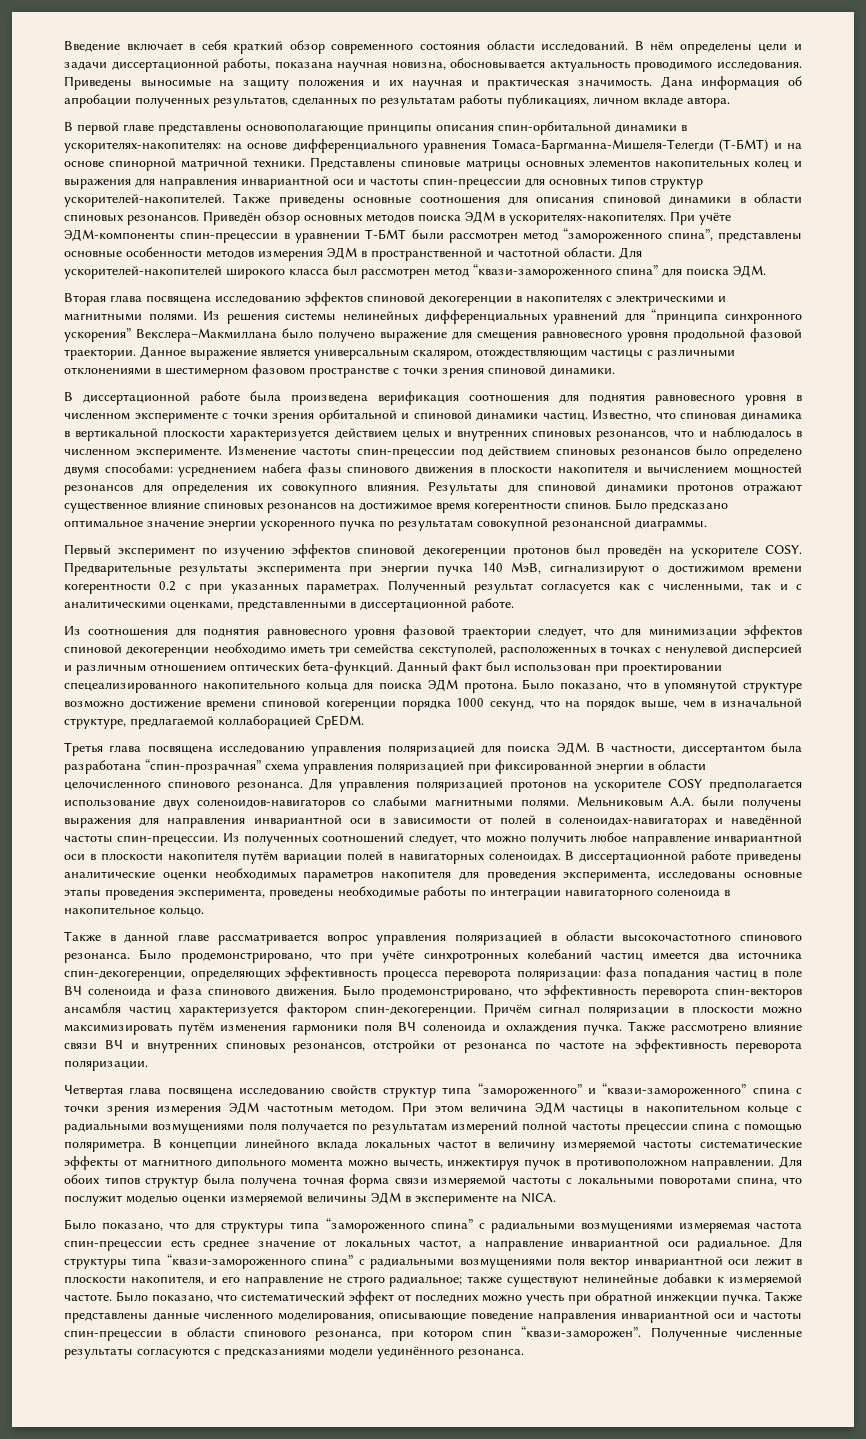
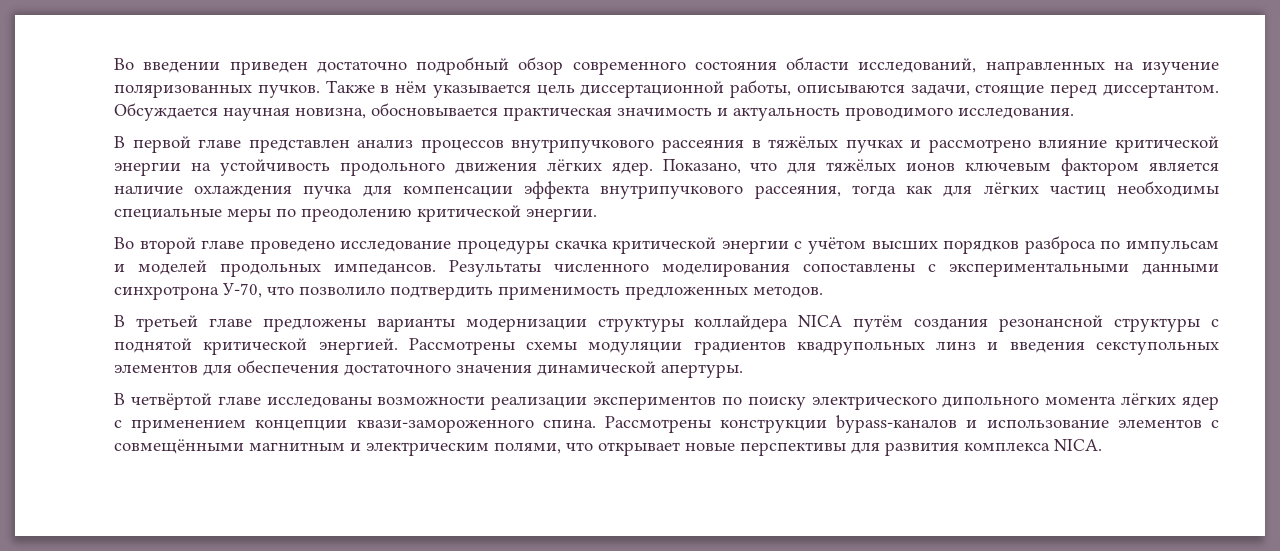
[64,40,802,54] [64,58,802,72] [64,76,802,90] [64,94,730,108] [64,121,687,135] [64,139,802,153] [64,157,802,171] [64,176,703,189] [64,193,802,207] [64,211,731,225] [64,228,802,243] [64,247,642,261] [64,264,766,279] [64,292,726,306] [64,309,803,324] [64,328,802,342] [64,346,735,360] [64,364,615,378] [64,391,802,405] [64,409,803,423] [64,427,802,441] [64,445,802,459] [64,463,802,477] [64,482,803,495] [64,499,728,513] [64,518,707,531] [64,544,803,558] [64,562,802,576] [64,580,803,594] [64,598,514,612] [64,625,802,639] [64,643,802,657] [64,661,722,675] [64,679,802,693] [64,698,802,711] [64,715,364,729] [64,742,803,756] [64,759,706,774] [64,778,802,792] [64,796,802,810] [64,815,802,828] [64,832,803,846] [64,850,802,864] [64,868,802,882] [64,886,730,900] [64,907,204,916] [64,931,803,945] [64,949,802,963] [64,967,803,981] [64,985,802,999] [64,1003,803,1017] [64,1021,802,1035] [64,1039,802,1053] [64,1060,148,1071] [64,1083,803,1098] [64,1102,802,1116] [64,1121,802,1134] [64,1139,802,1152] [64,1156,802,1170] [64,1174,802,1188] [64,1192,556,1206] [64,1218,802,1233] [64,1237,802,1251] [64,1254,802,1269] [64,1273,802,1287] [64,1291,802,1305] [64,1310,802,1323] [64,1326,802,1341] [64,1346,524,1359] Введение включает в себя краткий обзор современного состояния области исследований. В нём определены цели и задачи диссертационной работы, показана научная новизна, обосновывается актуальность проводимого исследования. Приведены выносимые на защиту положения и их научная и практическая значимость. Дана информация об апробации полученных результатов, сделанных по результатам работы публикациях, личном вкладе автора. // В первой главе представлены основополагающие принципы описания спин-орбитальной динамики в ускорителях-накопителях: на основе дифференциального уравнения Томаса-Баргманна-Мишеля-Телегди (Т-БМТ) и на основе спинорной матричной техники. Представлены спиновые матрицы основных элементов накопительных колец и выражения для направления инвариантной оси и частоты спин-прецессии для основных типов структур ускорителей-накопителей. Также приведены основные соотношения для описания спиновой динамики в области спиновых резонансов. Приведён обзор основных методов поиска ЭДМ в ускорителях-накопителях. При учёте ЭДМ-компоненты спин-прецессии в уравнении Т-БМТ были рассмотрен метод “замороженного спина”, представлены основные особенности методов измерения ЭДМ в пространственной и частотной области. Для ускорителей-накопителей широкого класса был рассмотрен метод “квази-замороженного спина” для поиска ЭДМ. // Вторая глава посвящена исследованию эффектов спиновой декогеренции в накопителях с электрическими и магнитными полями. Из решения системы нелинейных дифференциальных уравнений для “принципа синхронного ускорения” Векслера–Макмиллана было получено выражение для смещения равновесного уровня продольной фазовой траектории. Данное выражение является универсальным скаляром, отождествляющим частицы с различными отклонениями в шестимерном фазовом пространстве с точки зрения спиновой динамики. // В диссертационной работе была произведена верификация соотношения для поднятия равновесного уровня в численном эксперименте с точки зрения орбитальной и спиновой динамики частиц. Известно, что спиновая динамика в вертикальной плоскости характеризуется действием целых и внутренних спиновых резонансов, что и наблюдалось в численном эксперименте. Изменение частоты спин-прецессии под действием спиновых резонансов было определено двумя способами: усреднением набега фазы спинового движения в плоскости накопителя и вычислением мощностей резонансов для определения их совокупного влияния. Результаты для спиновой динамики протонов отражают существенное влияние спиновых резонансов на достижимое время когерентности спинов. Было предсказано оптимальное значение энергии ускоренного пучка по результатам совокупной резонансной диаграммы. // Первый эксперимент по изучению эффектов спиновой декогеренции протонов был проведён на ускорителе COSY. Предварительные результаты эксперимента при энергии пучка 140 МэВ, сигнализируют о достижимом времени когерентности 0.2 с при указанных параметрах. Полученный результат согласуется как с численными, так и с аналитическими оценками, представленными в диссертационной работе. // Из соотношения для поднятия равновесного уровня фазовой траектории следует, что для минимизации эффектов спиновой декогеренции необходимо иметь три семейства секступолей, расположенных в точках с ненулевой дисперсией и различным отношением оптических бета-функций. Данный факт был использован при проектировании спецеализированного накопительного кольца для поиска ЭДМ протона. Было показано, что в упомянутой структуре возможно достижение времени спиновой когеренции порядка 1000 секунд, что на порядок выше, чем в изначальной структуре, предлагаемой коллаборацией CpEDM. // Третья глава посвящена исследованию управления поляризацией для поиска ЭДМ. В частности, диссертантом была разработана “спин-прозрачная” схема управления поляризацией при фиксированной энергии в области целочисленного спинового резонанса. Для управления поляризацией протонов на ускорителе COSY предполагается использование двух соленоидов-навигаторов со слабыми магнитными полями. Мельниковым А.А. были получены выражения для направления инвариантной оси в зависимости от полей в соленоидах-навигаторах и наведённой частоты спин-прецессии. Из полученных соотношений следует, что можно получить любое направление инвариантной оси в плоскости накопителя путём вариации полей в навигаторных соленоидах. В диссертационной работе приведены аналитические оценки необходимых параметров накопителя для проведения эксперимента, исследованы основные этапы проведения эксперимента, проведены необходимые работы по интеграции навигаторного соленоида в накопительное кольцо. // Также в данной главе рассматривается вопрос управления поляризацией в области высокочастотного спинового резонанса. Было продемонстрировано, что при учёте синхротронных колебаний частиц имеется два источника спин-декогеренции, определяющих эффективность процесса переворота поляризации: фаза попадания частиц в поле ВЧ соленоида и фаза спинового движения. Было продемонстрировано, что эффективность переворота спин-векторов ансамбля частиц характеризуется фактором спин-декогеренции. Причём сигнал поляризации в плоскости можно максимизировать путём изменения гармоники поля ВЧ соленоида и охлаждения пучка. Также рассмотрено влияние связи ВЧ и внутренних спиновых резонансов, отстройки от резонанса по частоте на эффективность переворота поляризации. // Четвертая глава посвящена исследованию свойств структур типа “замороженного” и “квази-замороженного” спина с точки зрения измерения ЭДМ частотным методом. При этом величина ЭДМ частицы в накопительном кольце с радиальными возмущениями поля получается по результатам измерений полной частоты прецессии спина с помощью поляриметра. В концепции линейного вклада локальных частот в величину измеряемой частоты систематические эффекты от магнитного дипольного момента можно вычесть, инжектируя пучок в противоположном направлении. Для обоих типов структур была получена точная форма связи измеряемой частоты с локальными поворотами спина, что послужит моделью оценки измеряемой величины ЭДМ в эксперименте на NICA. // Было показано, что для структуры типа “замороженного спина” с радиальными возмущениями измеряемая частота спин-прецессии есть среднее значение от локальных частот, а направление инвариантной оси радиальное. Для структуры типа “квази-замороженного спина” с радиальными возмущениями поля вектор инвариантной оси лежит в плоскости накопителя, и его направление не строго радиальное; также существуют нелинейные добавки к измеряемой частоте. Было показано, что систематический эффект от последних можно учесть при обратной инжекции пучка. Также представлены данные численного моделирования, описывающие поведение направления инвариантной оси и частоты спин-прецессии в области спинового резонанса, при котором спин “квази-заморожен”. Полученные численные результаты согласуются с предсказаниями модели уединённого резонанса. -> [114,57,1219,75] [114,80,1219,98] [114,103,1074,121] [114,136,1219,153] [114,158,1220,176] [114,181,1220,199] [114,205,597,222] [114,236,1220,254] [114,260,1219,277] [114,283,823,300] [114,315,1219,332] [114,338,1219,355] [114,360,743,378] [114,393,1219,410] [114,415,1219,433] [114,439,1102,456] Во введении приведен достаточно подробный обзор современного состояния области исследований, направленных на изучение поляризованных пучков. Также в нём указывается цель диссертационной работы, описываются задачи, стоящие перед диссертантом. Обсуждается научная новизна, обосновывается практическая значимость и актуальность проводимого исследования. // В первой главе представлен анализ процессов внутрипучкового рассеяния в тяжёлых пучках и рассмотрено влияние критической энергии на устойчивость продольного движения лёгких ядер. Показано, что для тяжёлых ионов ключевым фактором является наличие охлаждения пучка для компенсации эффекта внутрипучкового рассеяния, тогда как для лёгких частиц необходимы специальные меры по преодолению критической энергии. // Во второй главе проведено исследование процедуры скачка критической энергии с учётом высших порядков разброса по импульсам и моделей продольных импедансов. Результаты численного моделирования сопоставлены с экспериментальными данными синхротрона У-70, что позволило подтвердить применимость предложенных методов. // В третьей главе предложены варианты модернизации структуры коллайдера NICA путём создания резонансной структуры с поднятой критической энергией. Рассмотрены схемы модуляции градиентов квадрупольных линз и введения секступольных элементов для обеспечения достаточного значения динамической апертуры. // В четвёртой главе исследованы возможности реализации экспериментов по поиску электрического дипольного момента лёгких ядер с применением концепции квази-замороженного спина. Рассмотрены конструкции bypass-каналов и использование элементов с совмещёнными магнитным и электрическим полями, что открывает новые перспективы для развития комплекса NICA.

